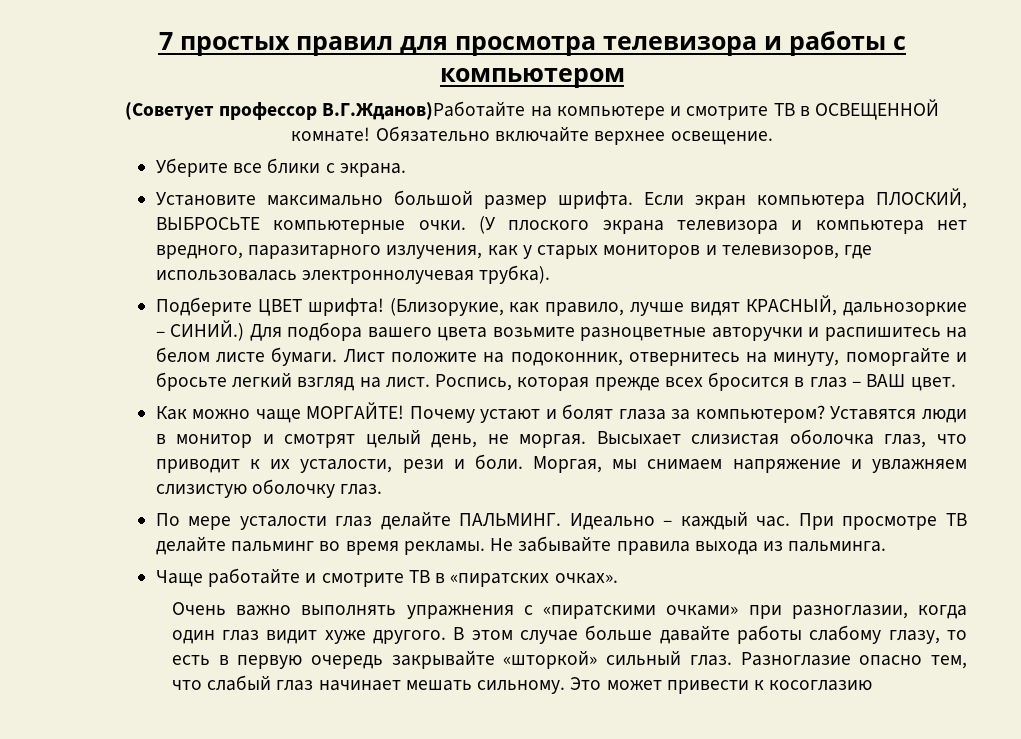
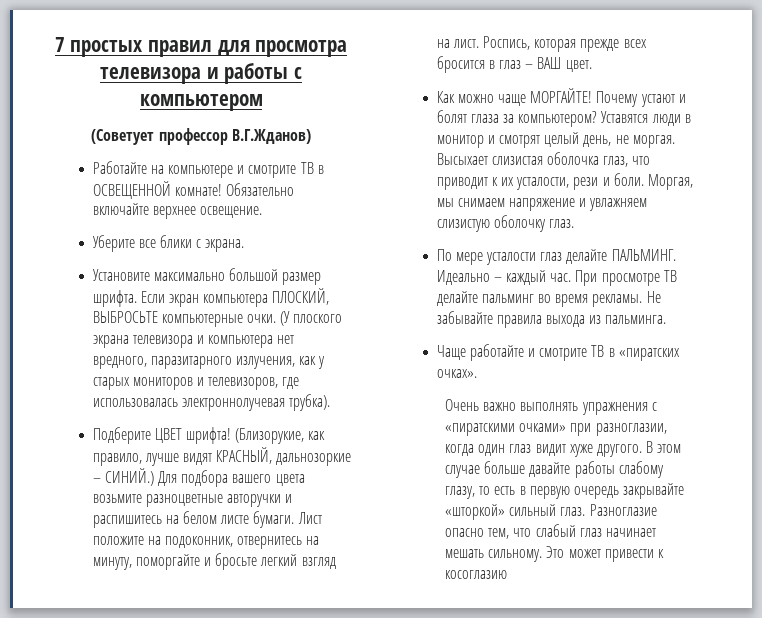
[322,101,526,120] В.Г.Жданов)Работайте -> [231,129,311,144] [92,161,147,174] В.Г.Жданов) // Работайте

